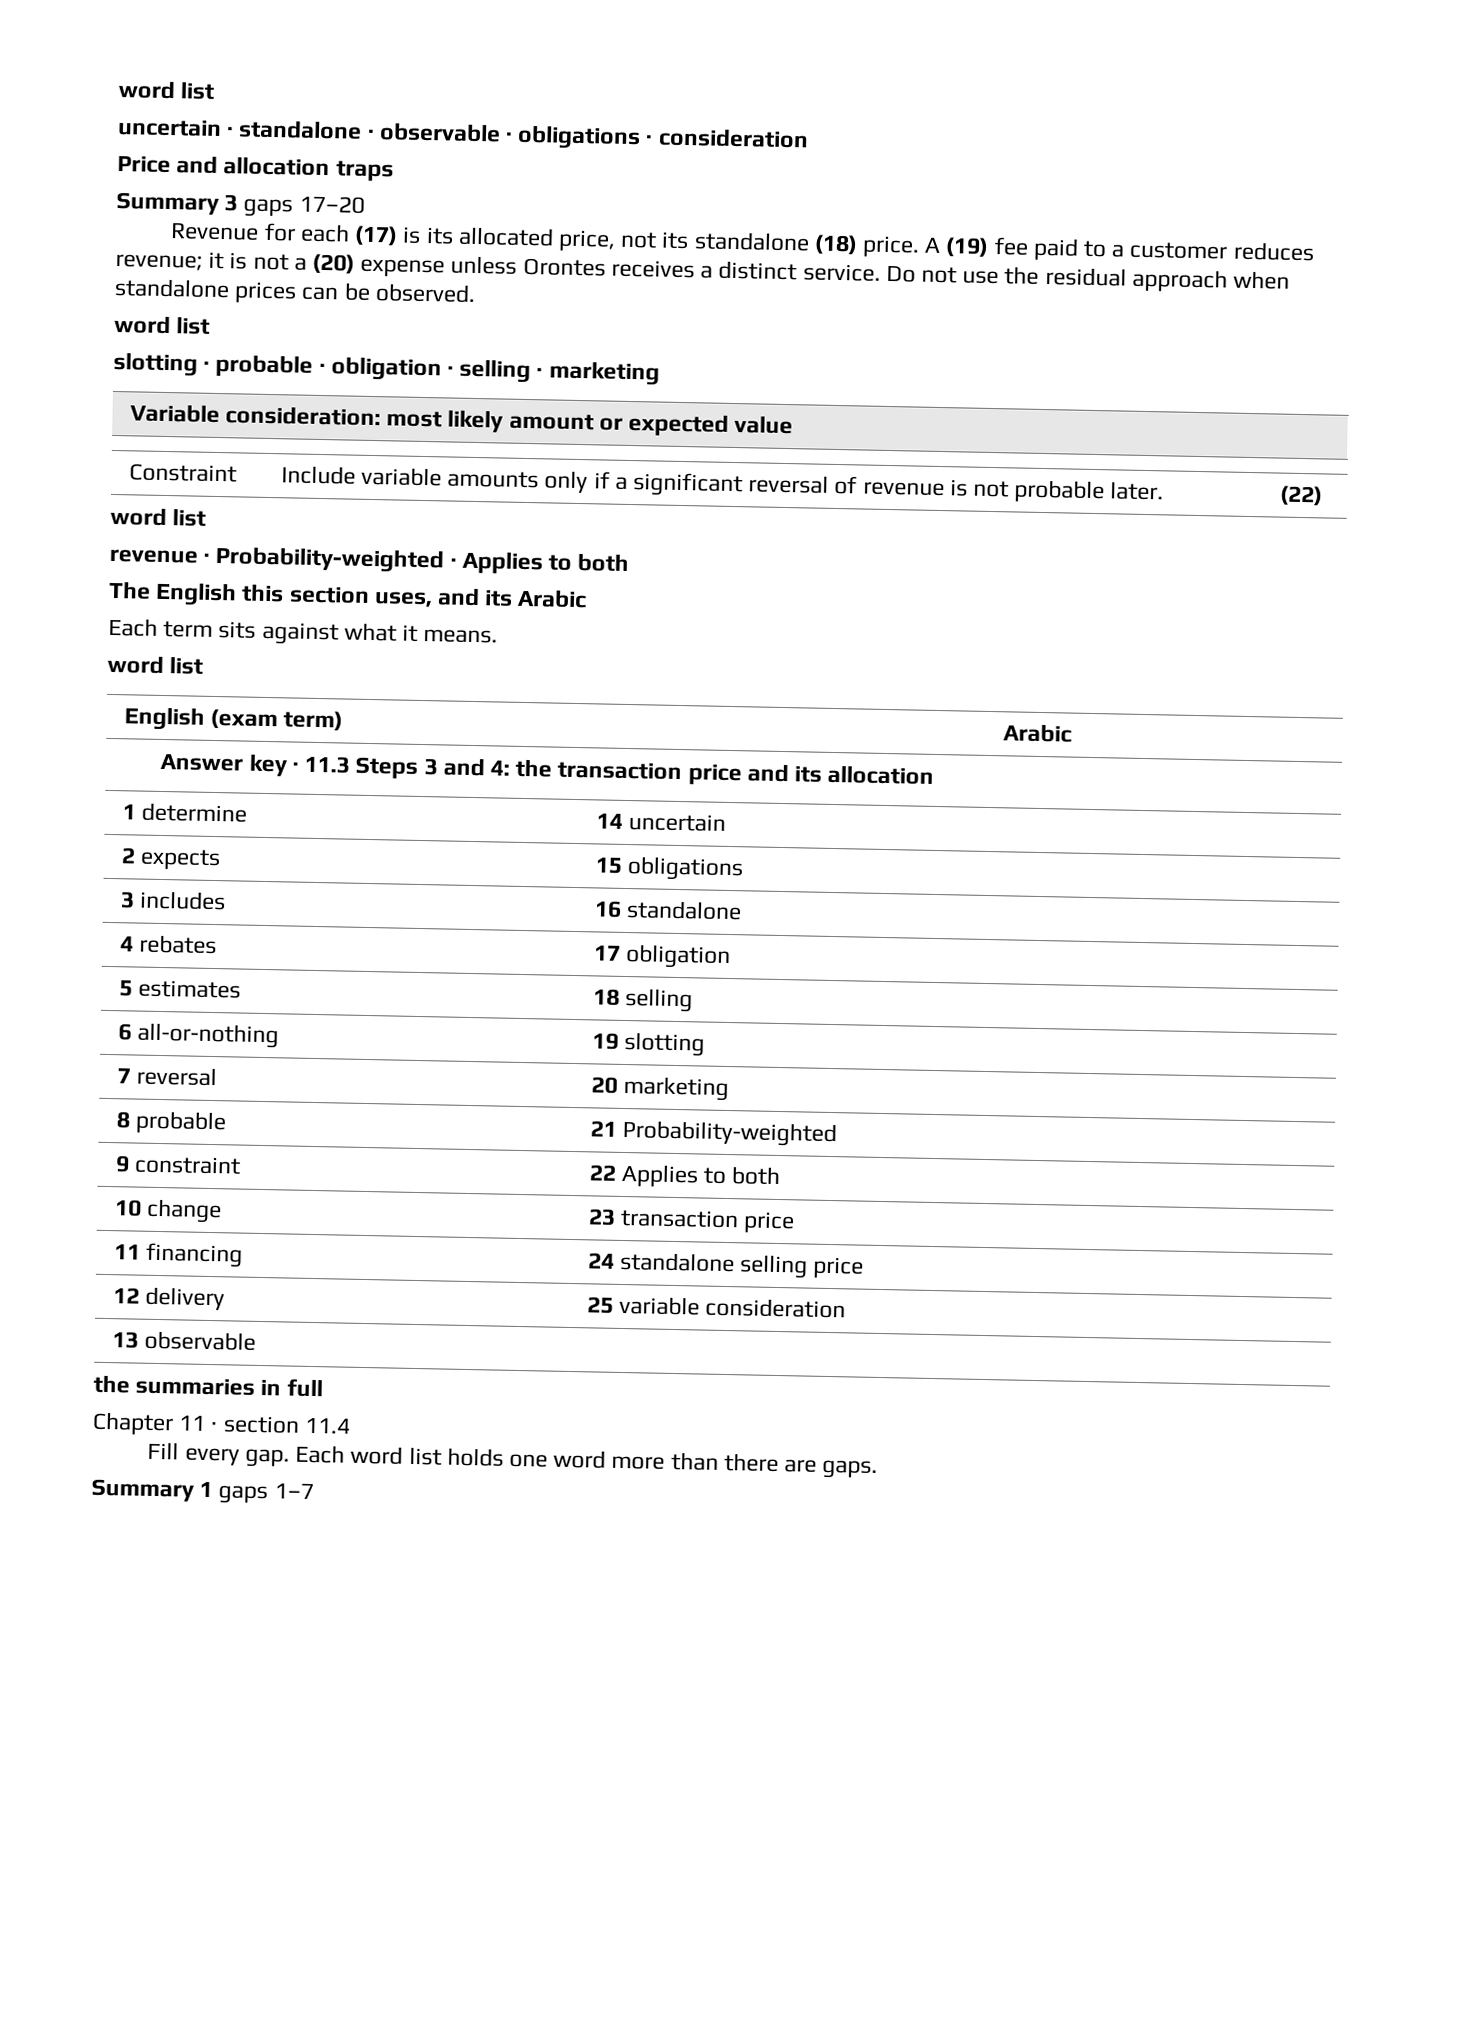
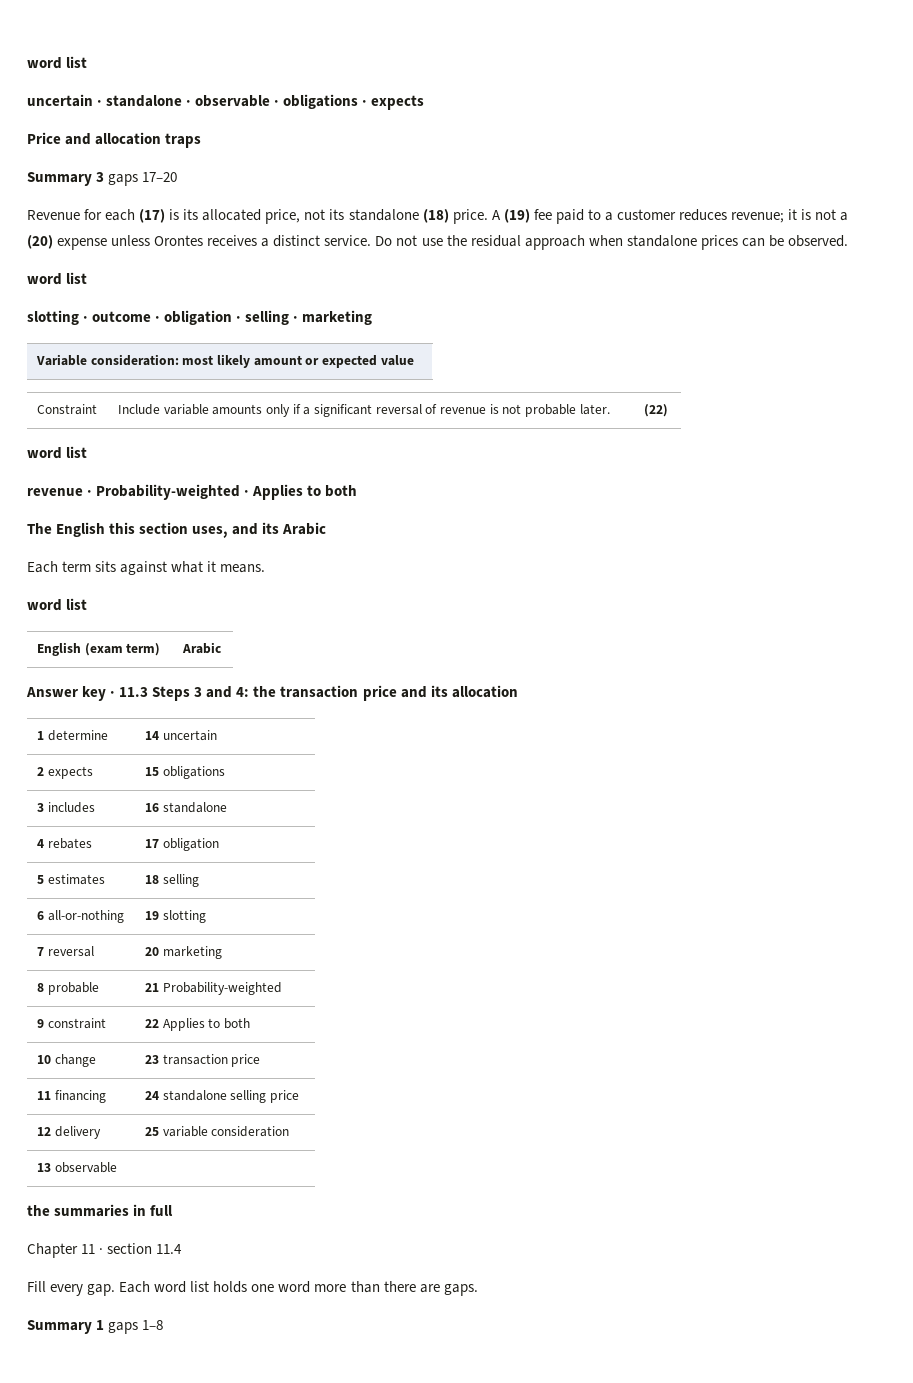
[657,127,809,149] consideration -> [371,95,425,110] expects
[215,353,314,378] probable -> [92,311,152,322] outcome
[273,1483,314,1500] 1–7 -> [142,1320,164,1330] 1–8

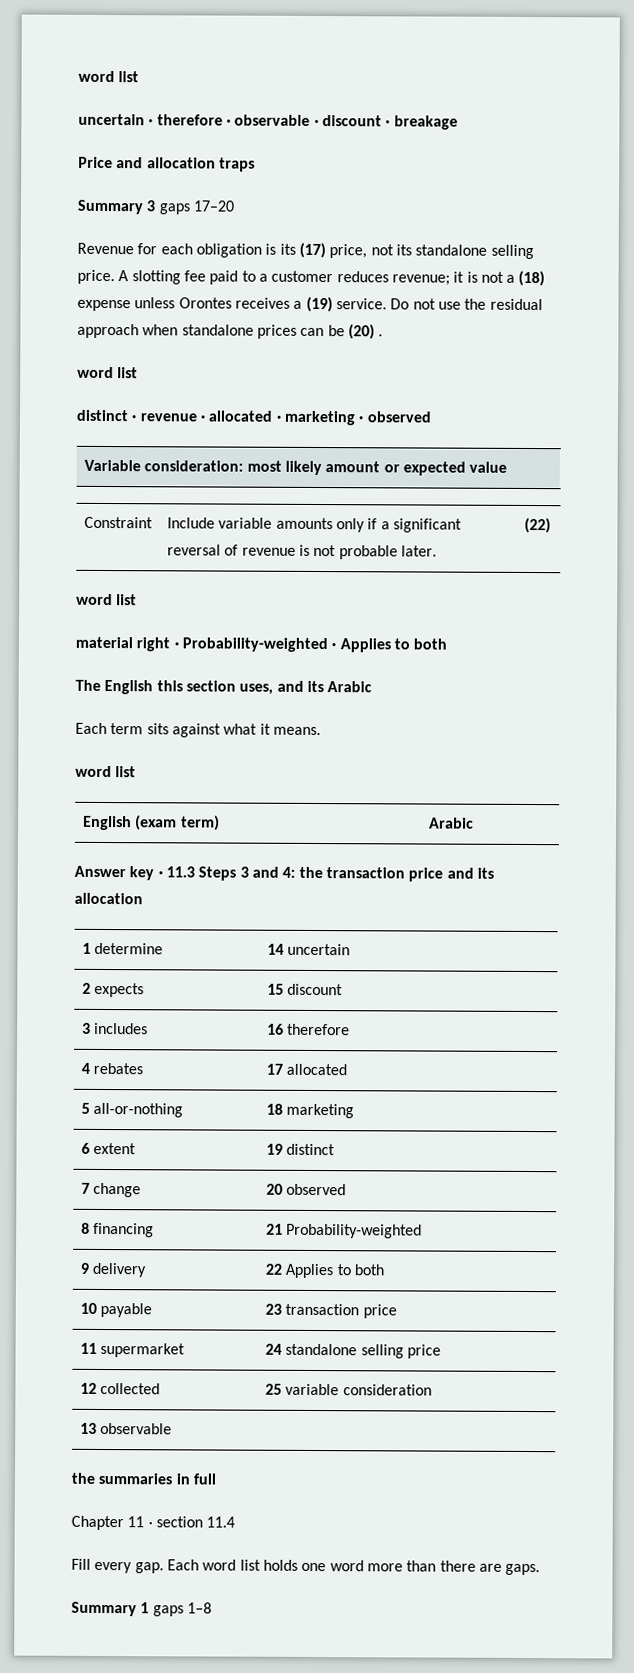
[106,95,183,107] standalone -> [156,114,223,126] therefore
[283,94,425,110] obligations · expects -> [321,115,458,130] discount · breakage
[139,209,166,223] (17) -> [195,243,262,258] obligation
[202,209,262,221] allocated -> [298,242,326,259] (17)
[422,209,449,223] (18) -> [490,244,534,260] selling
[503,209,530,223] (19) -> [131,270,181,285] slotting
[27,235,53,249] (20) -> [518,270,546,287] (18)
[273,235,321,247] distinct -> [305,296,333,313] (19)
[787,235,848,247] [27,272,88,285] [27,310,290,325] observed. // word list // slotting · outcome · obligation · selling -> [347,324,384,340] [77,366,139,379] [76,409,274,422] (20) . // word list // distinct · revenue · allocated
(373, 317) none -> [358,411,432,423] · observed
[27,488,83,496] revenue -> [75,636,171,652] material right
[162,766,225,779] obligations -> [287,983,344,996] discount
[162,802,227,813] standalone -> [287,1023,351,1036] therefore
[162,838,219,851] obligation -> [286,1063,348,1076] allocated
[47,874,105,885] estimates -> [93,1102,184,1118] all-or-nothing
[162,874,199,887] selling -> [286,1103,355,1119] marketing
[47,910,124,923] all-or-nothing -> [93,1142,137,1155] extent
[162,910,206,923] slotting -> [286,1143,336,1156] distinct
[47,946,94,957] reversal -> [93,1182,142,1198] change
[162,946,222,959] marketing -> [286,1183,347,1196] observed
[47,982,99,995] probable -> [93,1222,155,1238] financing
[47,1018,106,1029] constraint -> [92,1262,147,1278] delivery
[54,1054,96,1067] change -> [100,1302,153,1318] payable
[54,1090,106,1103] financing -> [100,1342,186,1358] supermarket
[54,1126,101,1139] delivery -> [100,1382,161,1395] collected

